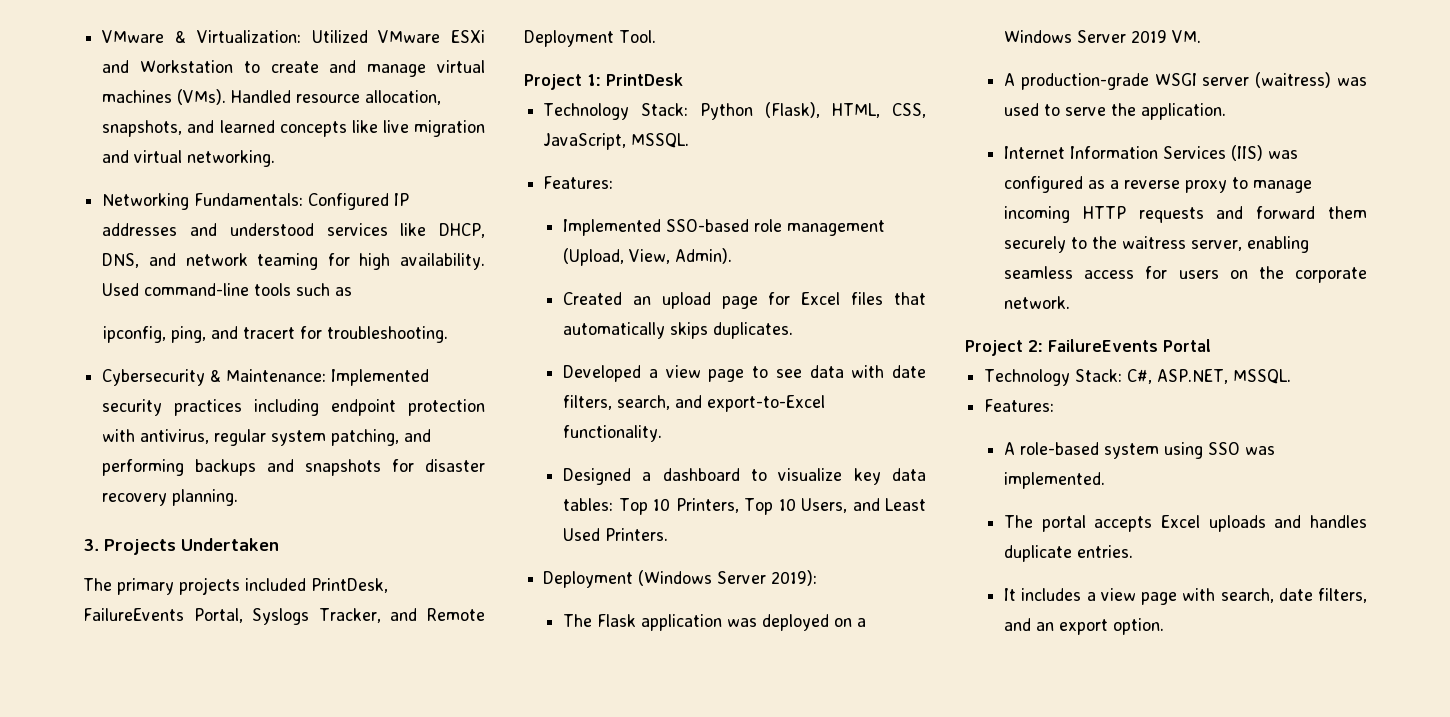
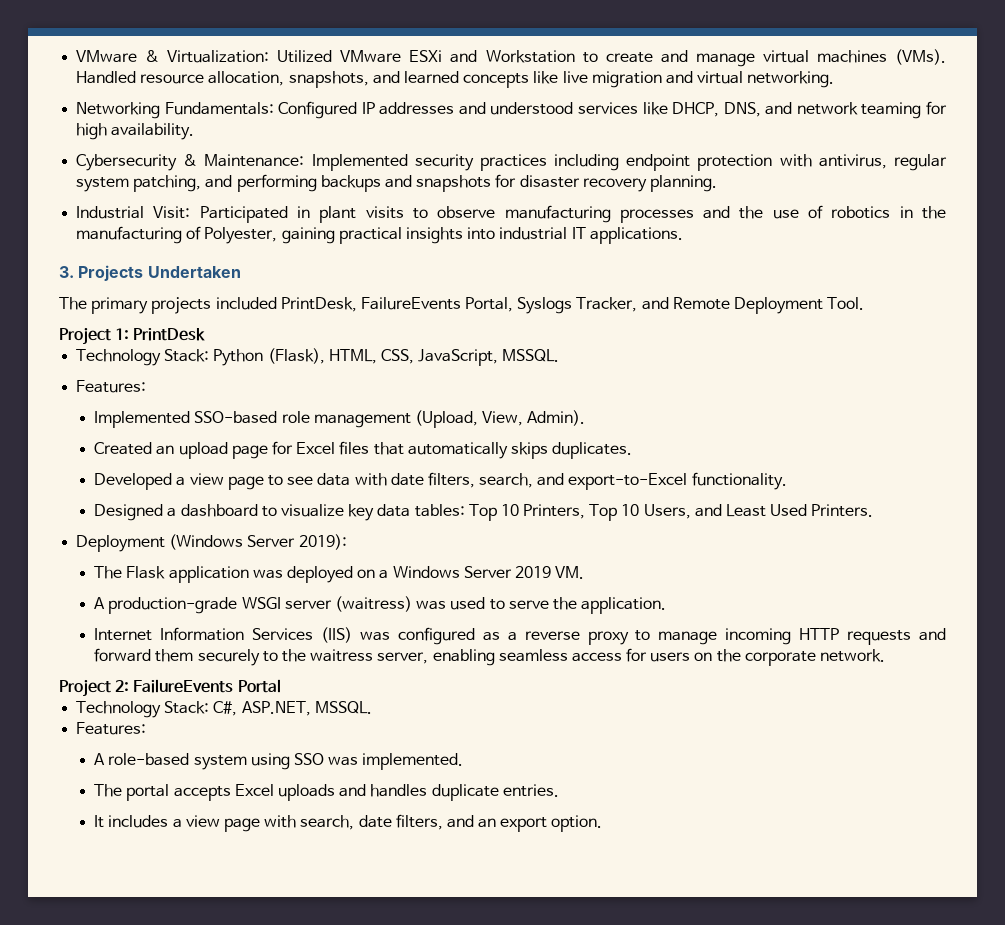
[102,283,353,296] [102,326,448,343] Used command-line tools such as // ipconfig, ping, and tracert for troubleshooting. -> (195, 131) none
(239, 497) none -> [76,205,947,223] [76,226,683,244] // Industrial Visit: Participated in plant visits to observe manufacturing processes and the use of robotics in the manufacturing of Polyester, gaining practical insights into industrial IT applications.

